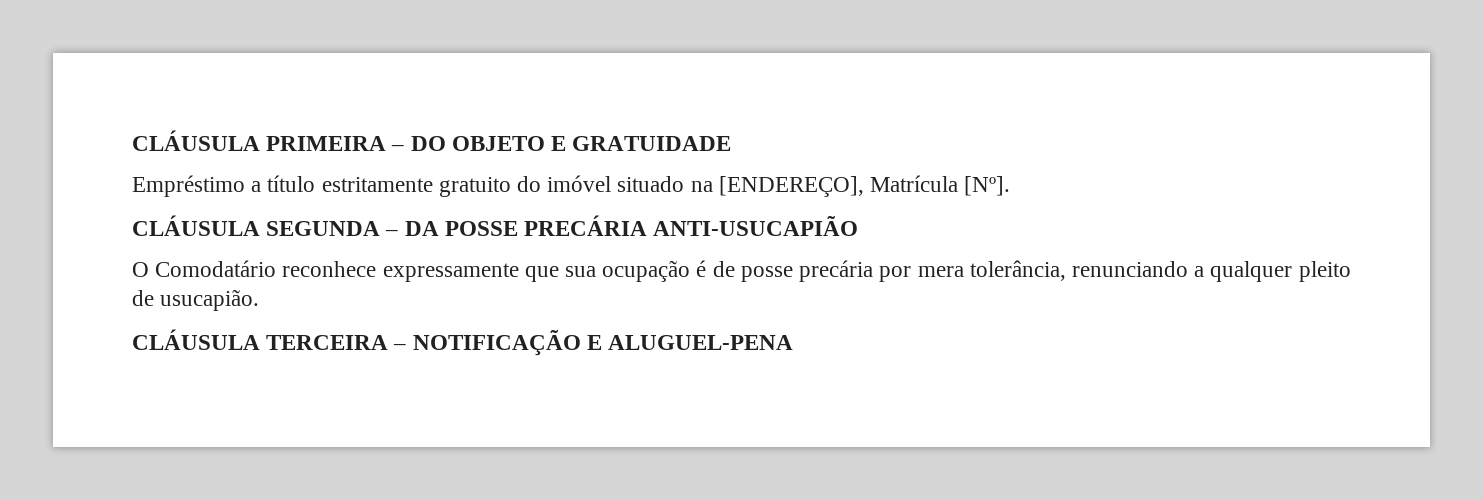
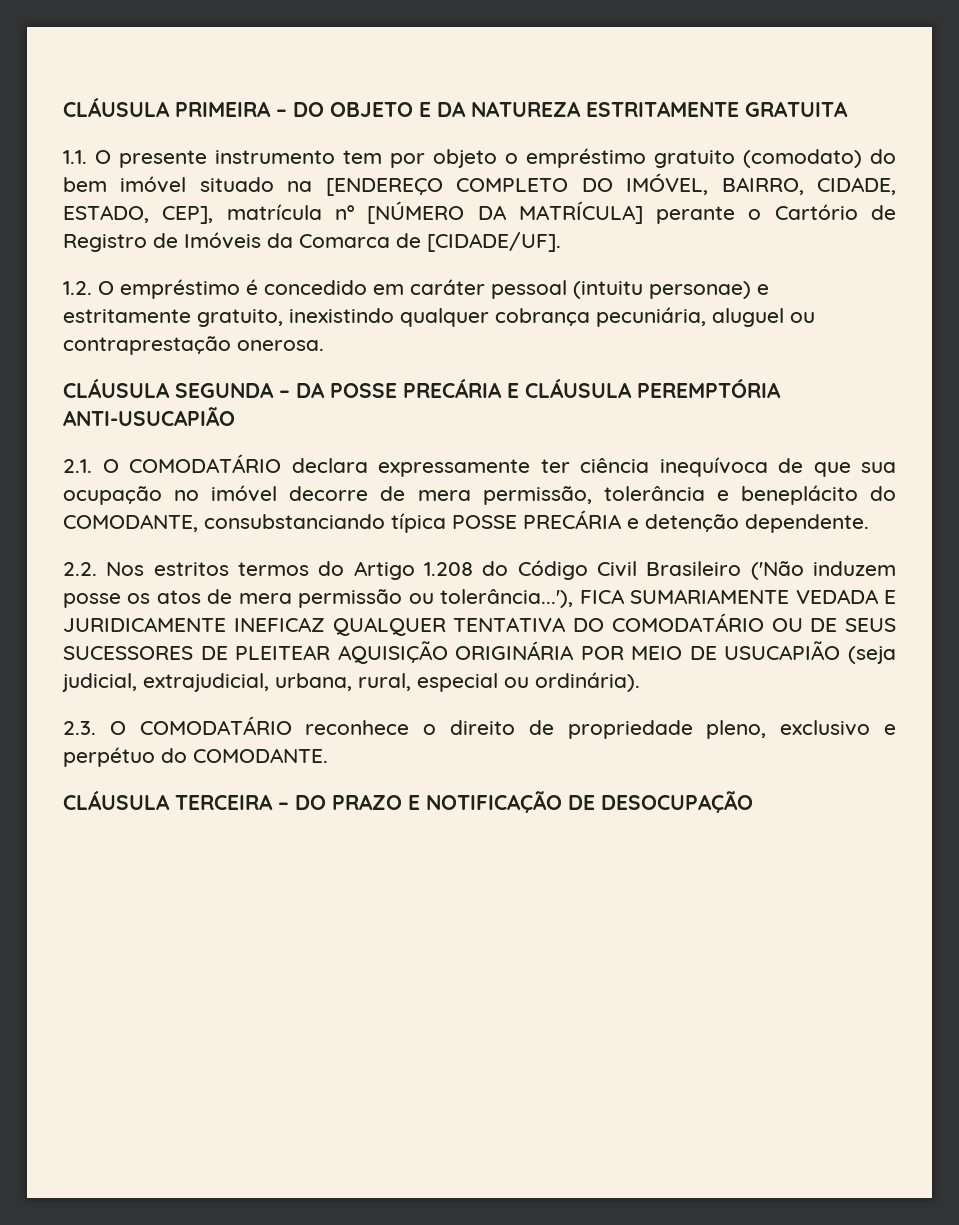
[572,136,732,151] [132,175,1011,197] GRATUIDADE // Empréstimo a título estritamente gratuito do imóvel situado na [ENDEREÇO], Matrícula [Nº]. -> [437,101,848,117] [63,148,896,168] [63,173,896,196] [63,201,896,224] [63,232,561,252] [63,279,769,299] [63,307,815,327] [63,336,324,355] DA NATUREZA ESTRITAMENTE GRATUITA // 1.1. O presente instrumento tem por objeto o empréstimo gratuito (comodato) do bem imóvel situado na [ENDEREÇO COMPLETO DO IMÓVEL, BAIRRO, CIDADE, ESTADO, CEP], matrícula nº [NÚMERO DA MATRÍCULA] perante o Cartório de Registro de Imóveis da Comarca de [CIDADE/UF]. // 1.2. O empréstimo é concedido em caráter pessoal (intuitu personae) e estritamente gratuito, inexistindo qualquer cobrança pecuniária, aluguel ou contraprestação onerosa.
[653,216,859,236] [132,260,1351,282] [132,289,260,311] [132,329,794,356] ANTI-USUCAPIÃO // O Comodatário reconhece expressamente que sua ocupação é de posse precária por mera tolerância, renunciando a qualquer pleito de usucapião. // CLÁUSULA TERCEIRA – NOTIFICAÇÃO E ALUGUEL-PENA -> [507,379,781,398] [63,407,235,426] [63,454,896,477] [63,485,897,505] [63,510,869,533] [63,560,897,580] [63,589,897,608] [63,613,896,636] [63,641,896,664] [62,672,640,692] [63,716,896,739] [63,747,328,767] [63,791,753,813] E CLÁUSULA PEREMPTÓRIA ANTI-USUCAPIÃO // 2.1. O COMODATÁRIO declara expressamente ter ciência inequívoca de que sua ocupação no imóvel decorre de mera permissão, tolerância e beneplácito do COMODANTE, consubstanciando típica POSSE PRECÁRIA e detenção dependente. // 2.2. Nos estritos termos do Artigo 1.208 do Código Civil Brasileiro ('Não induzem posse os atos de mera permissão ou tolerância...'), FICA SUMARIAMENTE VEDADA E JURIDICAMENTE INEFICAZ QUALQUER TENTATIVA DO COMODATÁRIO OU DE SEUS SUCESSORES DE PLEITEAR AQUISIÇÃO ORIGINÁRIA POR MEIO DE USUCAPIÃO (seja judicial, extrajudicial, urbana, rural, especial ou ordinária). // 2.3. O COMODATÁRIO reconhece o direito de propriedade pleno, exclusivo e perpétuo do COMODANTE. // CLÁUSULA TERCEIRA – DO PRAZO E NOTIFICAÇÃO DE DESOCUPAÇÃO

